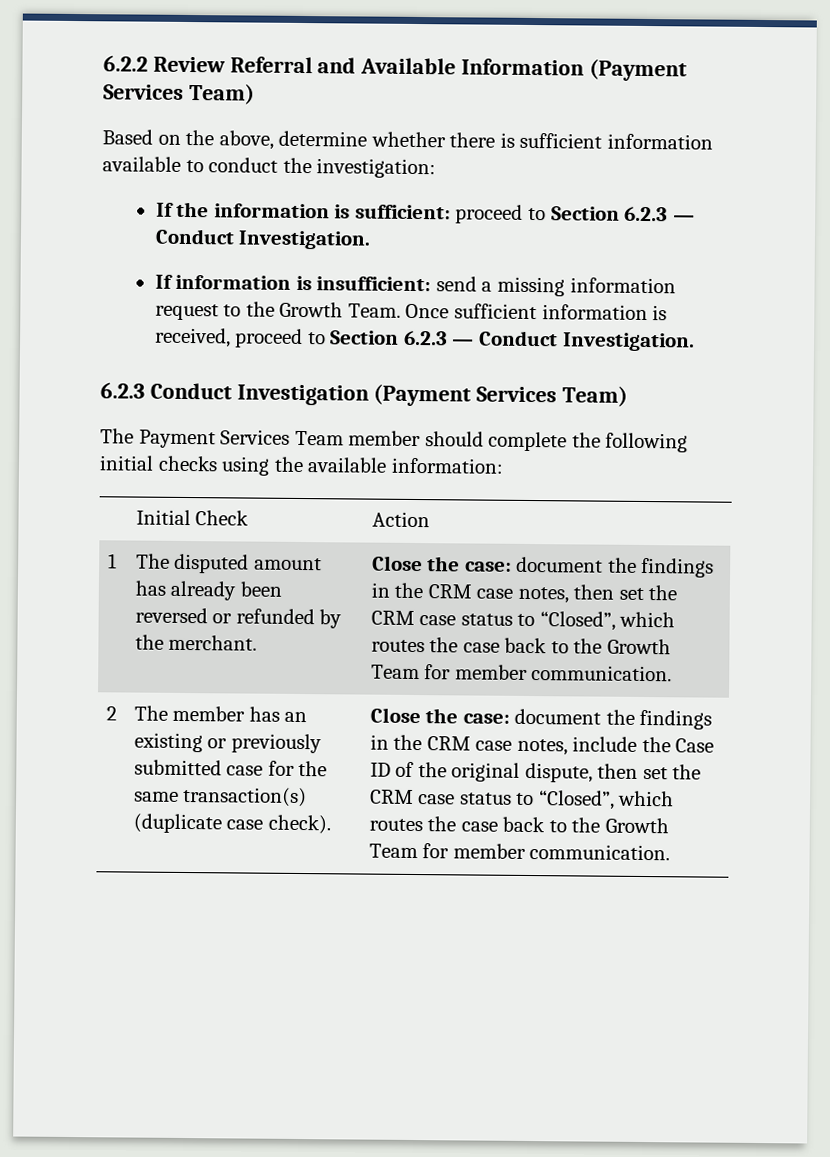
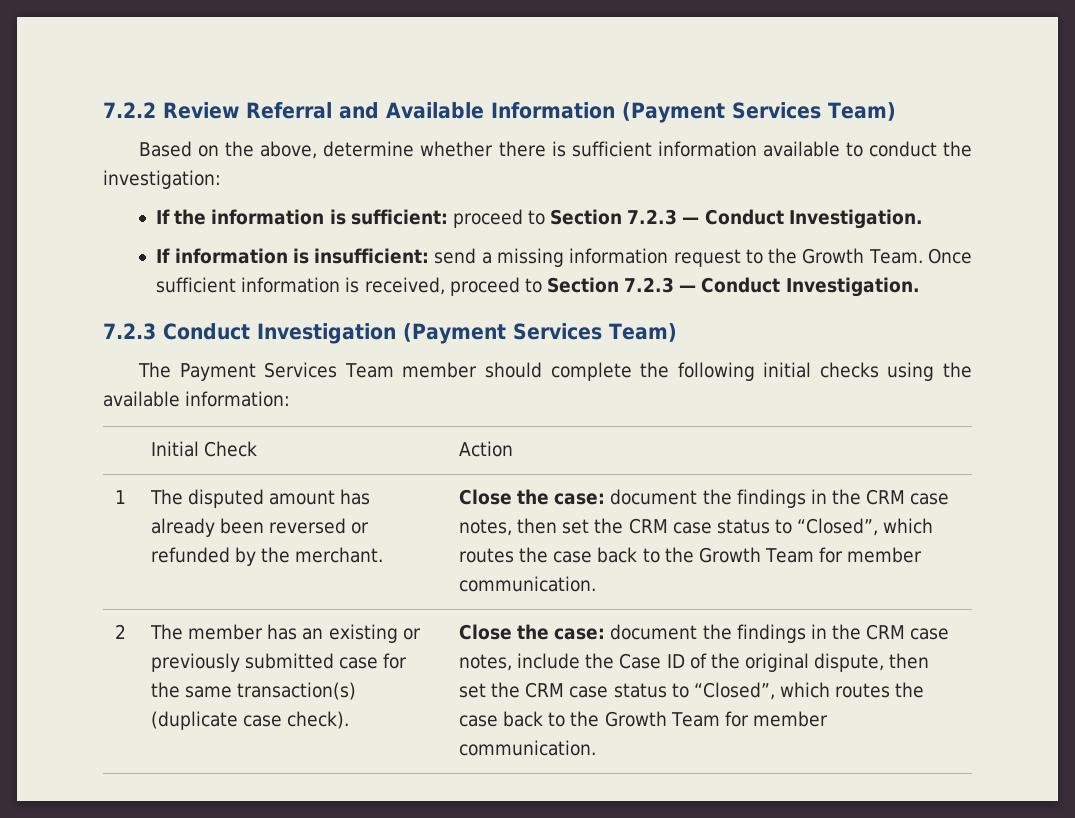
[103,55,148,72] 6.2.2 -> [103,102,156,118] 7.2.2
[624,206,669,222] 6.2.3 -> [627,209,678,225] 7.2.3
[403,330,695,352] [100,382,145,399] 6.2.3 — Conduct Investigation. // 6.2.3 -> [624,277,920,297] [103,323,156,340] 7.2.3 — Conduct Investigation. // 7.2.3

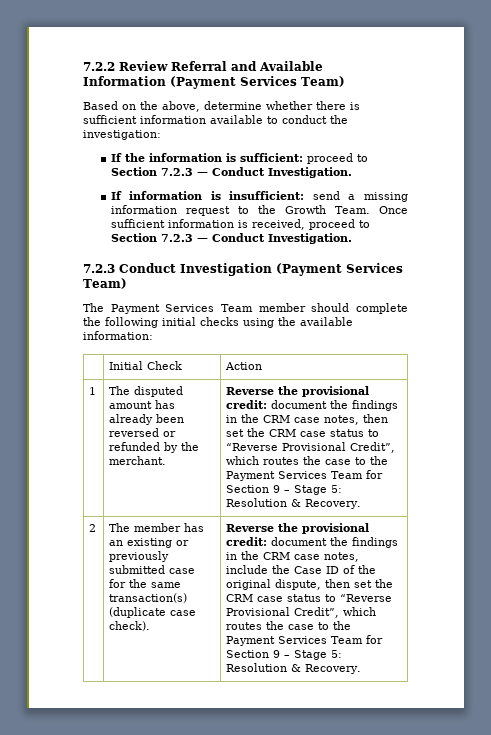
[459,489,606,505] Close the case: -> [226,386,370,397] [226,400,268,409] Reverse the provisional credit:
[797,518,934,536] [459,547,923,563] [459,576,597,592] “Closed”, which routes the case back to the Growth Team for member communication. -> [226,442,396,453] [226,456,389,465] [226,470,384,481] [226,485,343,495] [226,498,362,509] “Reverse Provisional Credit”, which routes the case to the Payment Services Team for Section 9 – Stage 5: Resolution & Recovery.
[459,624,606,640] Close the case: -> [226,523,370,534] [226,537,268,546] Reverse the provisional credit:
[693,682,925,700] [459,711,828,727] [459,740,597,756] “Closed”, which routes the case back to the Growth Team for member communication. -> [340,594,393,602] [226,607,377,618] [226,621,352,630] [226,635,384,646] [226,650,343,660] [226,663,362,674] “Reverse Provisional Credit”, which routes the case to the Payment Services Team for Section 9 – Stage 5: Resolution & Recovery.

